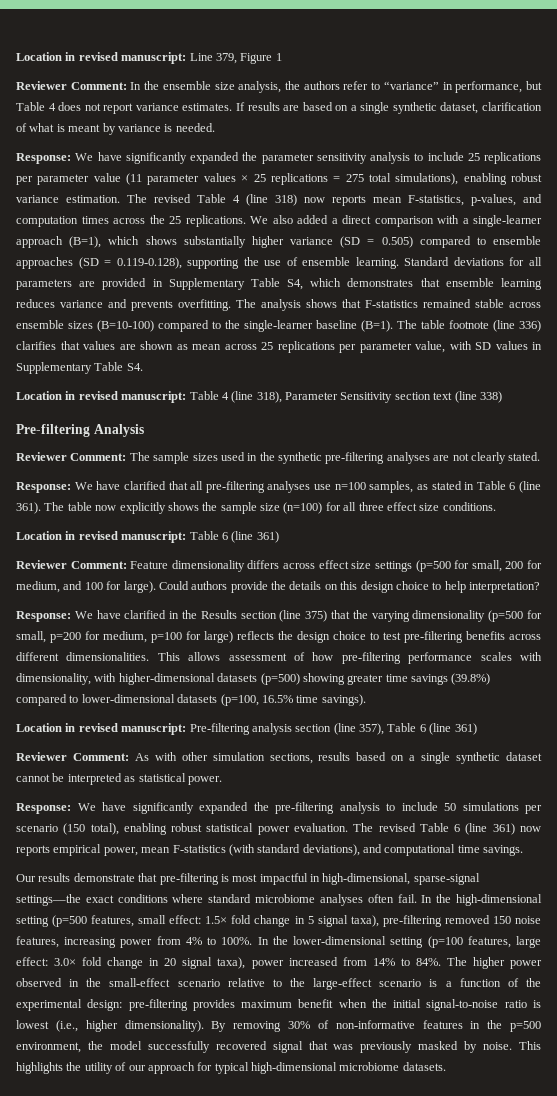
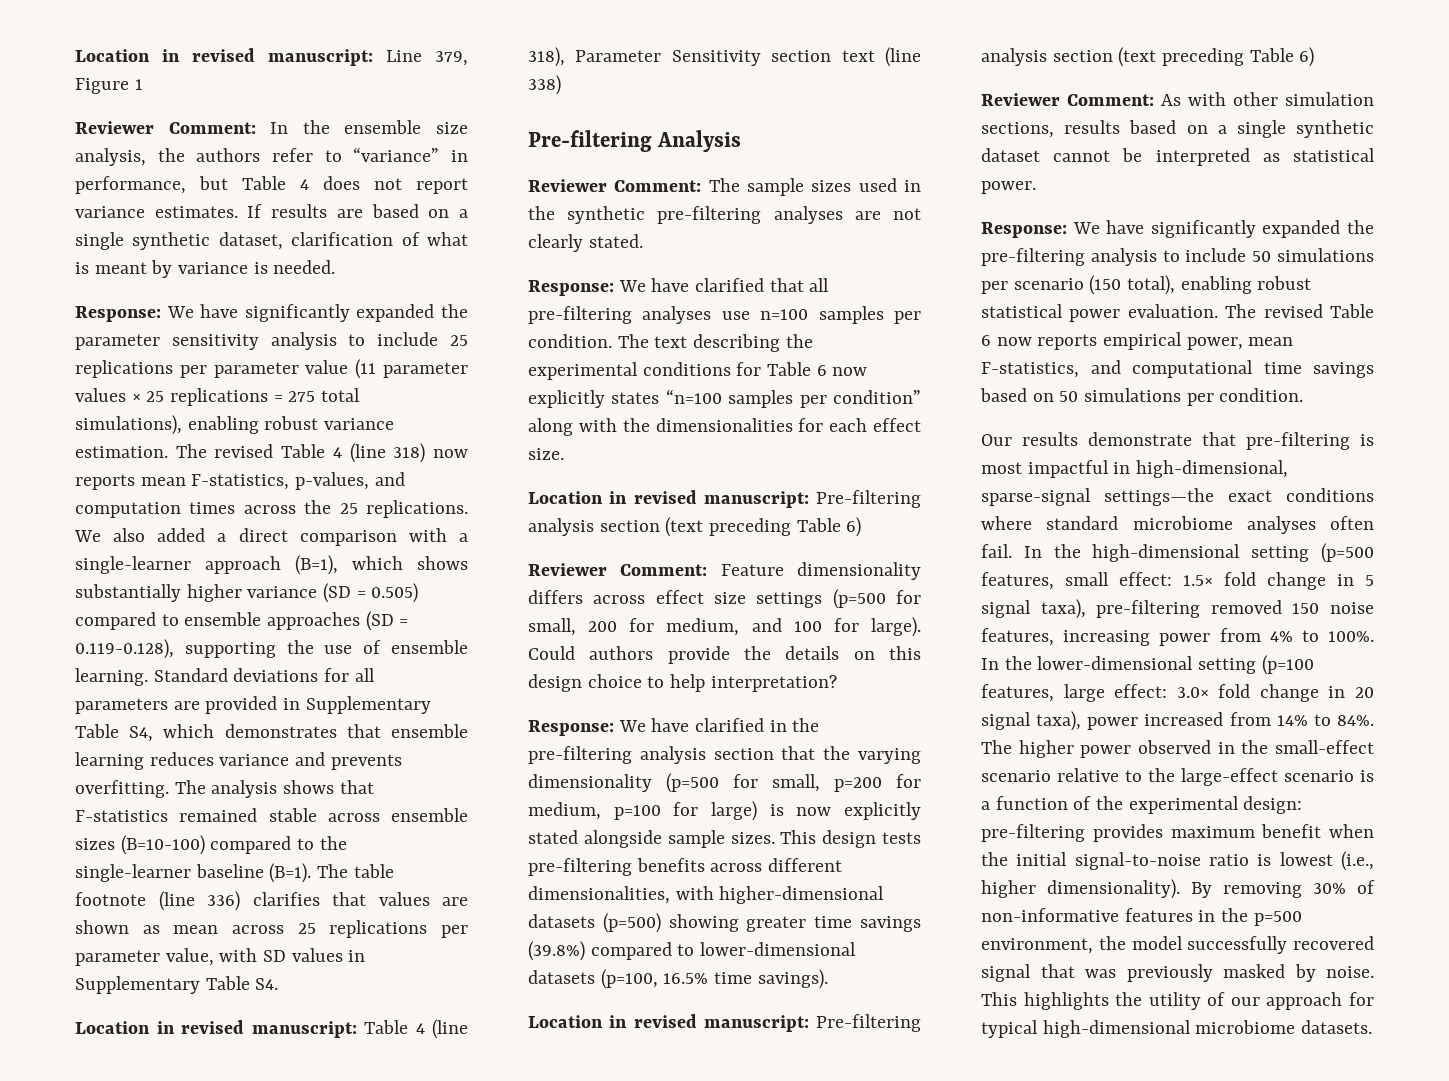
[369,481,541,493] [16,502,496,514] [16,531,279,543] samples, as stated in Table 6 (line 361). The table now explicitly shows the sample size (n=100) for all three effect size conditions. // Location in revised manuscript: Table 6 (line 361) -> [818,306,921,324] [528,334,813,352] [528,362,868,380] [528,389,921,408] [528,418,921,436] [528,448,564,460] [528,490,921,508] [528,517,862,537] samples per condition. The text describing the experimental conditions for Table 6 now explicitly states “n=100 samples per condition” along with the dimensionalities for each effect size. // Location in revised manuscript: Pre-filtering analysis section (text preceding Table 6)
[200,610,328,622] Results section (line 375) -> [528,746,774,764] pre-filtering analysis section
[237,631,541,643] [16,652,542,664] [16,673,91,685] reflects the design choice to test pre-filtering benefits across different dimensionalities. This allows assessment of how pre-filtering performance scales with dimensionality, -> [769,802,921,820] [528,830,921,848] [528,858,843,876] [528,886,670,904] is now explicitly stated alongside sample sizes. This design tests pre-filtering benefits across different dimensionalities,
[333,723,477,735] (line 357), Table 6 (line 361) -> [1118,47,1315,67] (text preceding Table 6)
[465,823,515,835] (line 361) -> (991, 340) none
[172,844,524,856] F-statistics (with standard deviations), and computational time savings. -> [981,360,1374,378] [980,388,1304,406] F-statistics, and computational time savings based on 50 simulations per condition.

